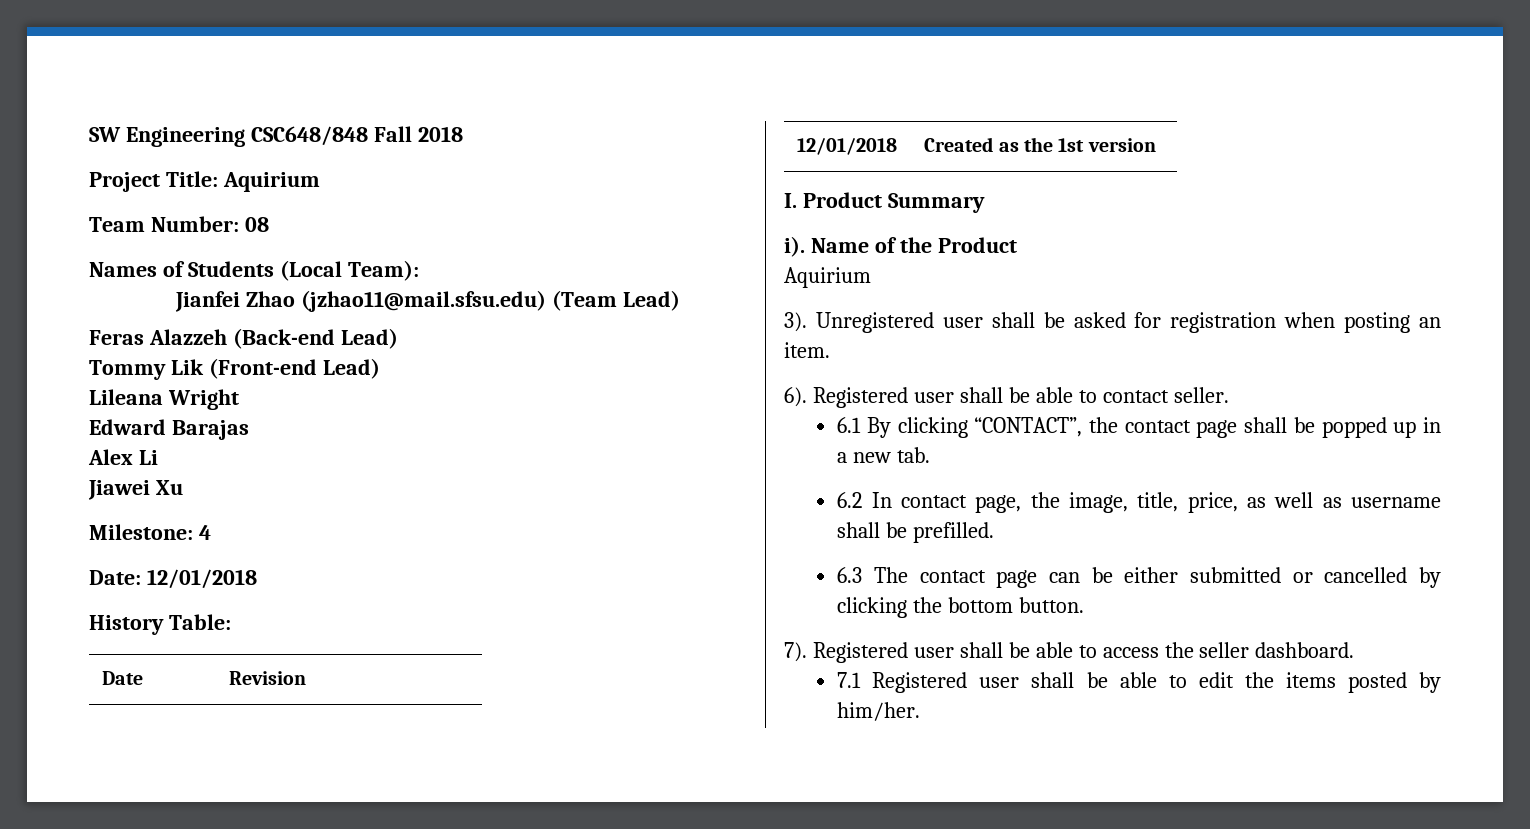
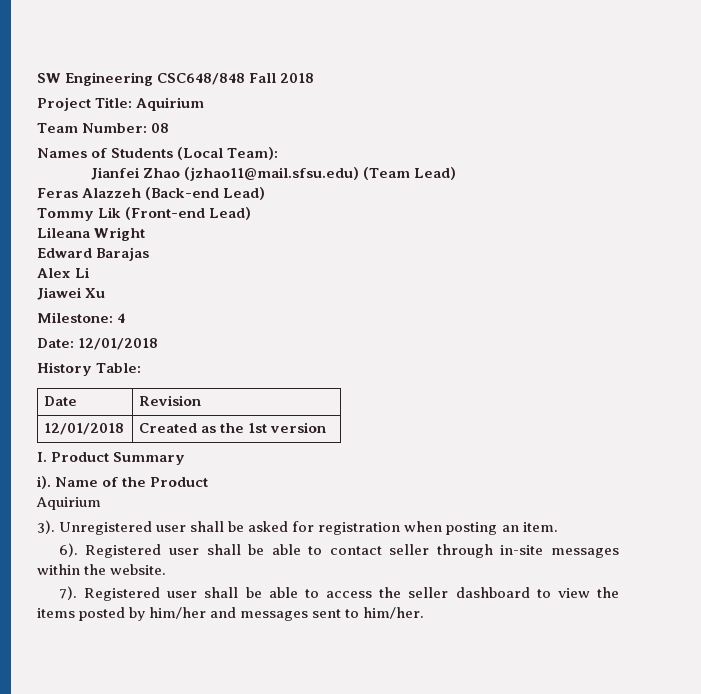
[1173,387,1229,403] [837,417,1441,438] [837,447,931,463] [837,492,1441,513] [837,522,995,543] [837,567,1441,588] [837,597,1085,618] seller. // 6.1 By clicking “CONTACT”, the contact page shall be popped up in a new tab. // 6.2 In contact page, the image, title, price, as well as username shall be prefilled. // 6.3 The contact page can be either submitted or cancelled by clicking the bottom button. -> [389,544,619,558] [37,564,167,575] seller through in-site messages within the website.
[1255,642,1355,658] [837,672,1441,693] dashboard. // 7.1 Registered user shall be able to edit the items posted by -> [455,587,619,598] [37,607,360,621] dashboard to view the items posted by him/her and messages sent to

